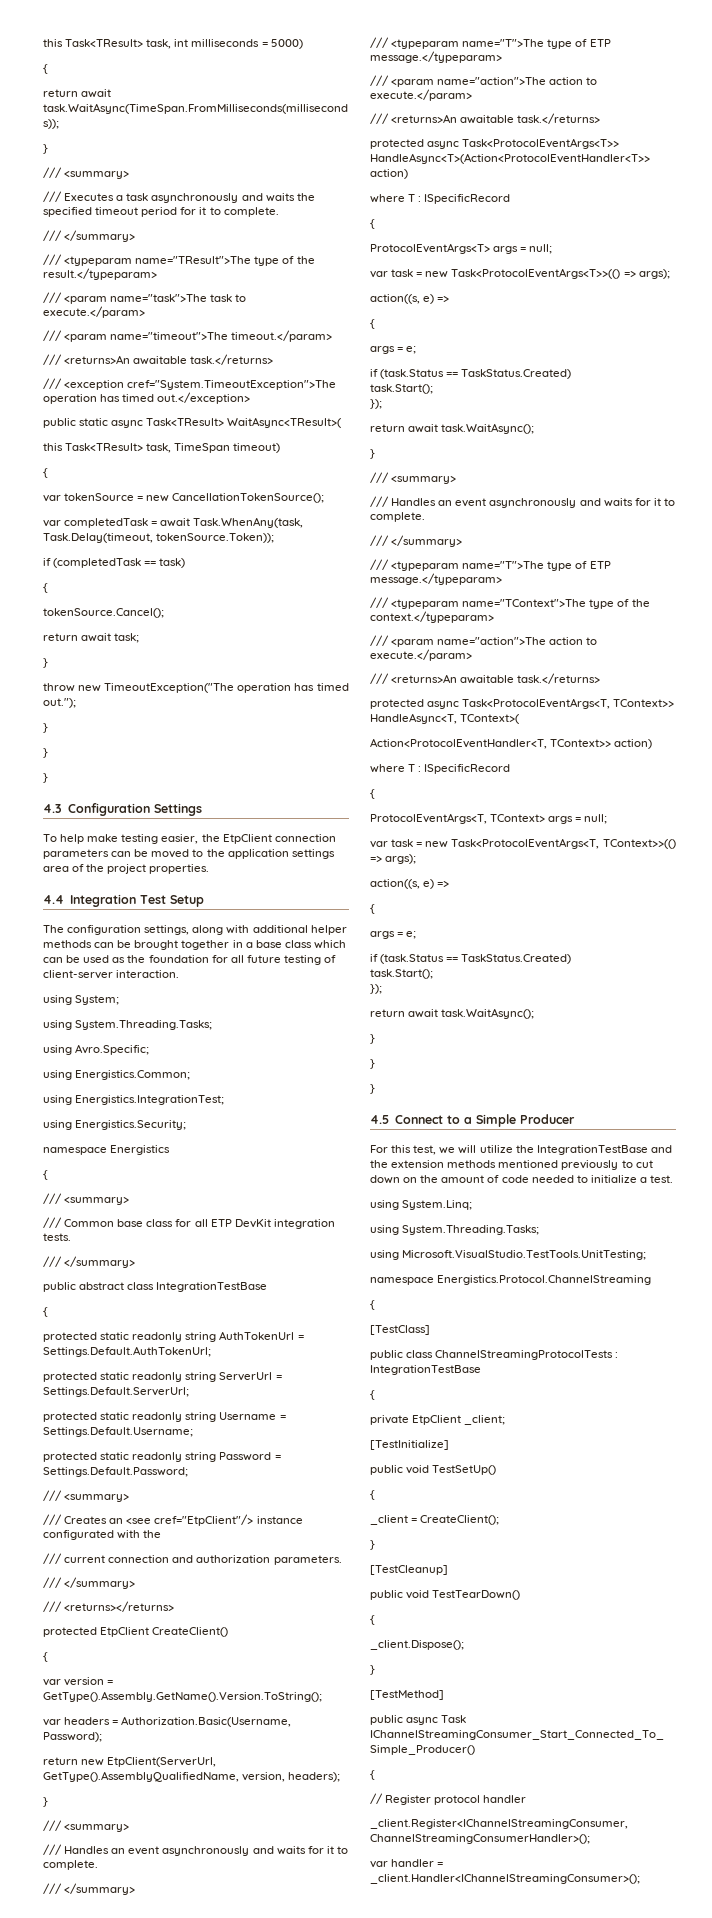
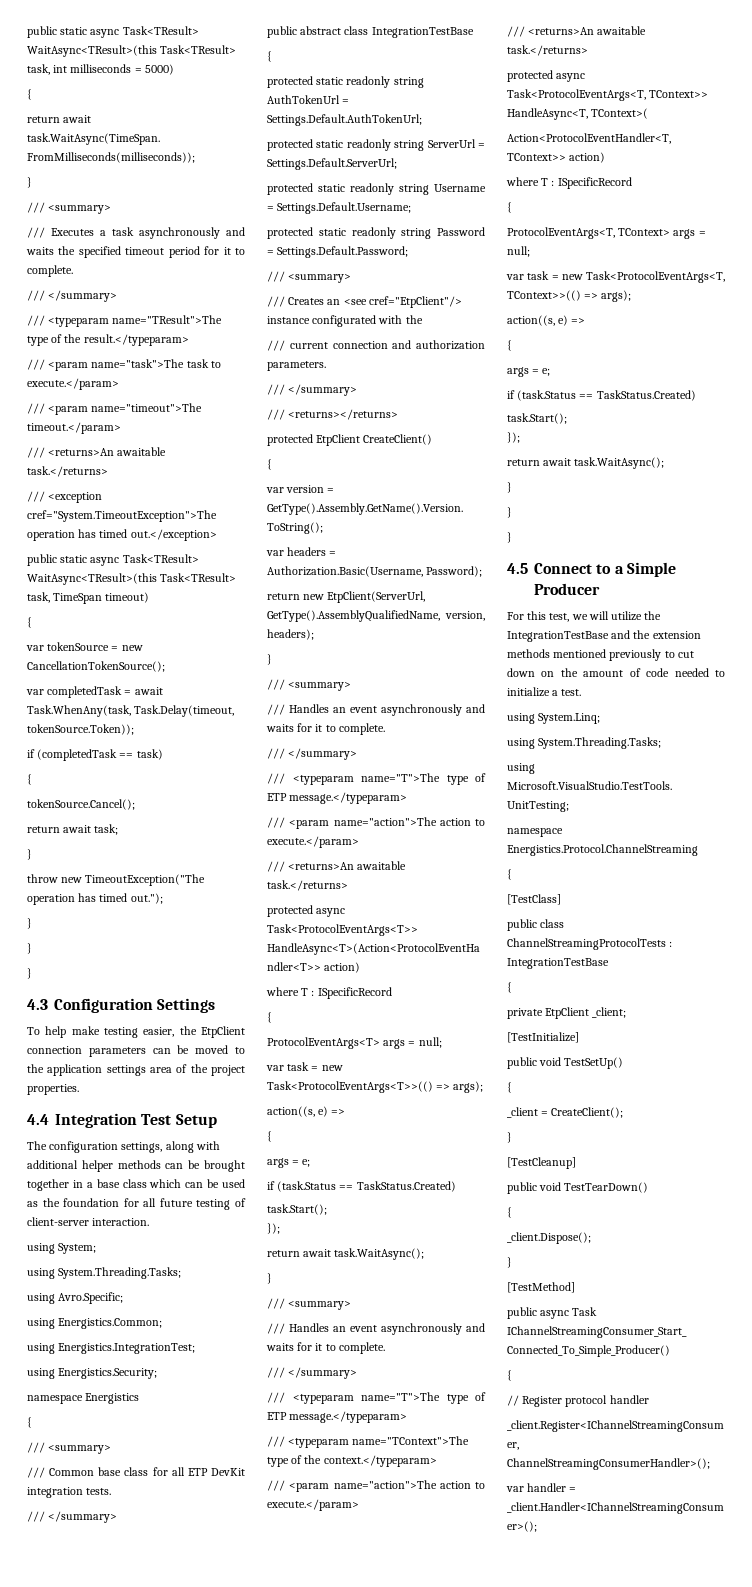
[43,39,63,47] this -> [27,26,199,38] [27,45,157,57] public static async Task<TResult> WaitAsync<TResult>(this
[227,417,342,428] [43,443,63,451] WaitAsync<TResult>( // this -> [27,573,157,585] WaitAsync<TResult>(this

